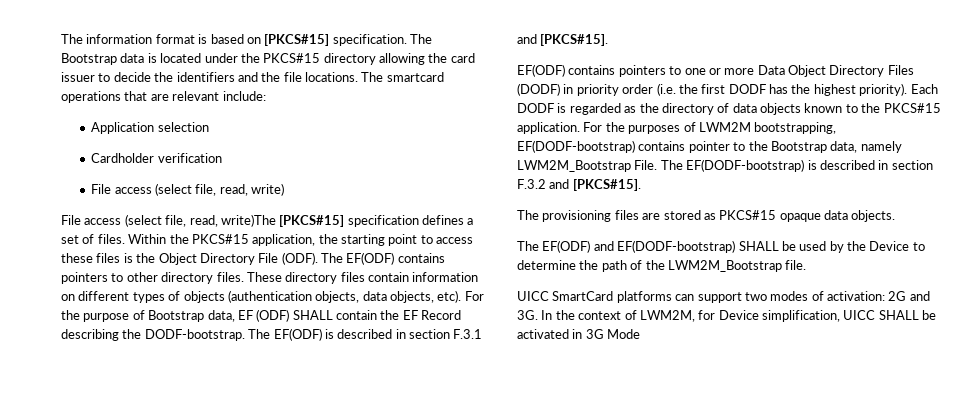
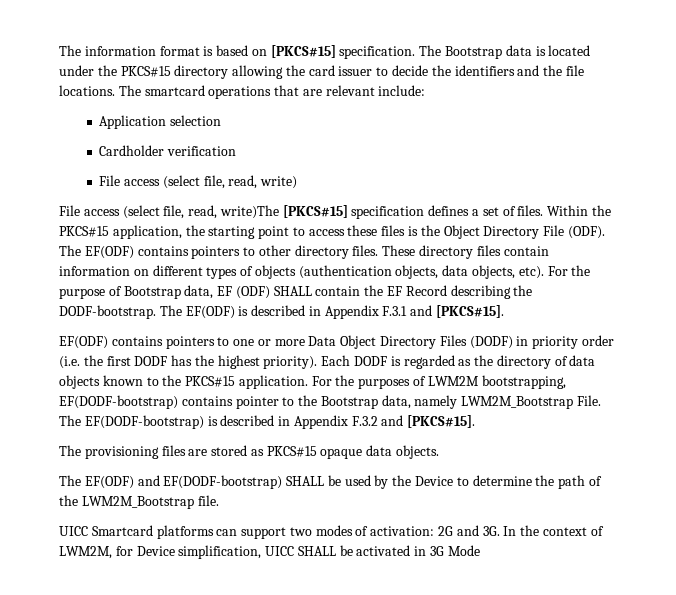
[409,329,450,339] section -> [324,305,379,319] Appendix
[891,160,933,170] section -> [293,415,348,429] Appendix
[552,291,614,301] SmartCard -> [91,525,153,536] Smartcard

